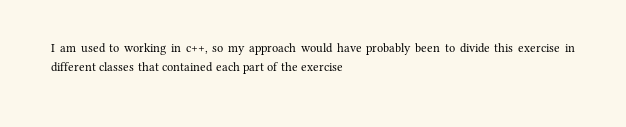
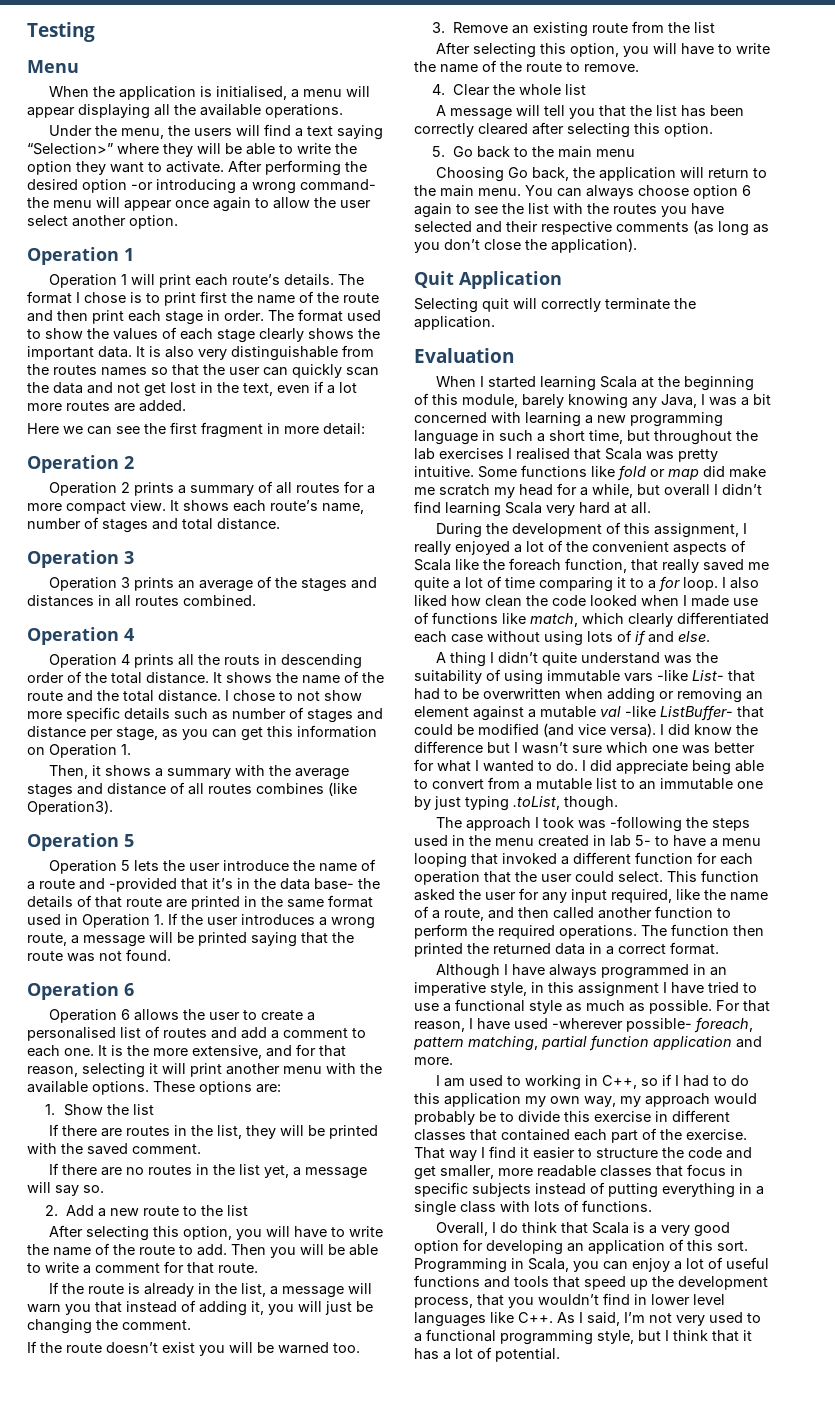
(51, 48) none -> [27,22,95,42] [27,60,79,73] [49,86,371,100] [27,104,343,119] [49,124,384,140] [27,143,357,157] [27,160,367,176] [27,179,376,194] [27,197,371,212] [27,215,178,229] [27,247,134,265] [49,274,365,288] [27,291,379,306] [27,309,381,325] [27,327,380,343] [27,345,374,361] [27,364,379,378] [27,381,357,397] [27,400,186,412] [27,422,365,438] [27,455,134,473] [49,481,376,496] [27,500,364,514] [27,517,280,533] [27,550,134,568] [49,576,378,592] [27,595,256,607] [27,627,134,645] [49,654,363,669] [27,671,384,684] [27,690,362,702] [27,707,383,723] [27,725,377,741] [27,744,131,758] [49,765,350,780] [27,782,357,798] [27,800,113,815] [27,833,134,851] [49,859,377,874] [27,878,380,892] [27,895,373,910] [27,913,375,929] [27,932,354,947] [27,949,171,962] [27,982,134,1000] [49,1009,316,1023] [27,1026,366,1041] [27,1044,346,1059] [27,1063,382,1078] [27,1081,281,1095] [45,1104,154,1116] [49,1124,379,1139] [27,1143,201,1155] [49,1163,368,1179] [27,1182,104,1196] [45,1205,248,1217] [49,1225,384,1241] [27,1243,378,1258] [27,1261,258,1274] [49,1282,373,1298] [27,1300,373,1316] [27,1319,191,1334] [27,1341,360,1356] [432,21,715,37] [436,42,771,58] [414,60,639,73] [432,84,586,96] [436,105,745,120] [414,122,713,138] [432,146,635,158] [436,167,768,182] [414,185,751,199] [414,203,724,218] [414,220,769,236] [414,238,637,253] [414,271,562,289] [414,298,696,313] [414,316,495,330] [414,348,514,363] [436,376,755,391] [414,393,771,409] [414,412,723,427] [414,430,758,445] [414,448,718,462] [414,465,766,481] [414,483,762,498] [414,501,651,517] [436,522,748,538] [414,540,746,555] [414,558,769,573] [414,576,759,592] [414,595,758,607] [414,612,769,627] [414,630,710,646] [436,652,719,667] [414,669,755,685] [414,688,763,703] [414,705,764,721] [414,723,758,737] [414,741,755,754] [414,759,764,775] [414,777,763,790] [414,796,618,811] [436,816,751,832] [414,835,761,847] [414,852,753,868] [414,870,759,885] [414,888,768,903] [414,906,731,921] [414,924,764,939] [414,942,719,957] [436,964,728,979] [414,982,757,997] [414,999,770,1014] [414,1017,753,1033] [413,1035,762,1051] [414,1057,453,1065] Testing // Menu // When the application is initialised, a menu will appear displaying all the available operations. // Under the menu, the users will find a text saying “Selection>” where they will be able to write the option they want to activate. After performing the desired option -or introducing a wrong command- the menu will appear once again to allow the user select another option. // Operation 1 // Operation 1 will print each route’s details. The format I chose is to print first the name of the route and then print each stage in order. The format used to show the values of each stage clearly shows the important data. It is also very distinguishable from the routes names so that the user can quickly scan the data and not get lost in the text, even if a lot more routes are added. // Here we can see the first fragment in more detail: // Operation 2 // Operation 2 prints a summary of all routes for a more compact view. It shows each route’s name, number of stages and total distance. // Operation 3 // Operation 3 prints an average of the stages and distances in all routes combined. // Operation 4 // Operation 4 prints all the routs in descending order of the total distance. It shows the name of the route and the total distance. I chose to not show more specific details such as number of stages and distance per stage, as you can get this information on Operation 1. // Then, it shows a summary with the average stages and distance of all routes combines (like Operation3). // Operation 5 // Operation 5 lets the user introduce the name of a route and -provided that it’s in the data base- the details of that route are printed in the same format used in Operation 1. If the user introduces a wrong route, a message will be printed saying that the route was not found. // Operation 6 // Operation 6 allows the user to create a personalised list of routes and add a comment to each one. It is the more extensive, and for that reason, selecting it will print another menu with the available options. These options are: // 1. Show the list // If there are routes in the list, they will be printed with the saved comment. // If there are no routes in the list yet, a message will say so. // 2. Add a new route to the list // After selecting this option, you will have to write the name of the route to add. Then you will be able to write a comment for that route. // If the route is already in the list, a message will warn you that instead of adding it, you will just be changing the comment. // If the route doesn’t exist you will be warned too. // 3. Remove an existing route from the list // After selecting this option, you will have to write the name of the route to remove. // 4. Clear the whole list // A message will tell you that the list has been correctly cleared after selecting this option. // 5. Go back to the main menu // Choosing Go back, the application will return to the main menu. You can always choose option 6 again to see the list with the routes you have selected and their respective comments (as long as you don’t close the application). // Quit Application // Selecting quit will correctly terminate the application. // Evaluation // When I started learning Scala at the beginning of this module, barely knowing any Java, I was a bit concerned with learning a new programming language in such a short time, but throughout the lab exercises I realised that Scala was pretty intuitive. Some functions like fold or map did make me scratch my head for a while, but overall I didn’t find learning Scala very hard at all. // During the development of this assignment, I really enjoyed a lot of the convenient aspects of Scala like the foreach function, that really saved me quite a lot of time comparing it to a for loop. I also liked how clean the code looked when I made use of functions like match, which clearly differentiated each case without using lots of if and else. // A thing I didn’t quite understand was the suitability of using immutable vars -like List- that had to be overwritten when adding or removing an element against a mutable val -like ListBuffer- that could be modified (and vice versa). I did know the difference but I wasn’t sure which one was better for what I wanted to do. I did appreciate being able to convert from a mutable list to an immutable one by just typing .toList, though. // The approach I took was -following the steps used in the menu created in lab 5- to have a menu looping that invoked a different function for each operation that the user could select. This function asked the user for any input required, like the name of a route, and then called another function to perform the required operations. The function then printed the returned data in a correct format. // Although I have always programmed in an imperative style, in this assignment I have tried to use a functional style as much as possible. For that reason, I have used -wherever possible- foreach, pattern matching, partial function application and more. //
[185,43,441,55] c++, so my approach would have probably been -> [602,1074,750,1089] [414,1093,757,1107] [414,1111,496,1125] C++, so if I had to do this application my own way, my approach would probably be
[301,63,343,71] exercise -> [686,1129,747,1140] [414,1146,752,1161] [414,1164,743,1180] [414,1182,764,1198] [414,1200,652,1216] [436,1222,731,1237] [414,1239,748,1255] [414,1257,769,1273] [414,1275,768,1290] [414,1293,725,1308] [414,1312,761,1327] [414,1329,752,1345] [414,1347,560,1362] exercise. That way I find it easier to structure the code and get smaller, more readable classes that focus in specific subjects instead of putting everything in a single class with lots of functions. // Overall, I do think that Scala is a very good option for developing an application of this sort. Programming in Scala, you can enjoy a lot of useful functions and tools that speed up the development process, that you wouldn’t find in lower level languages like C++. As I said, I’m not very used to a functional programming style, but I think that it has a lot of potential.

